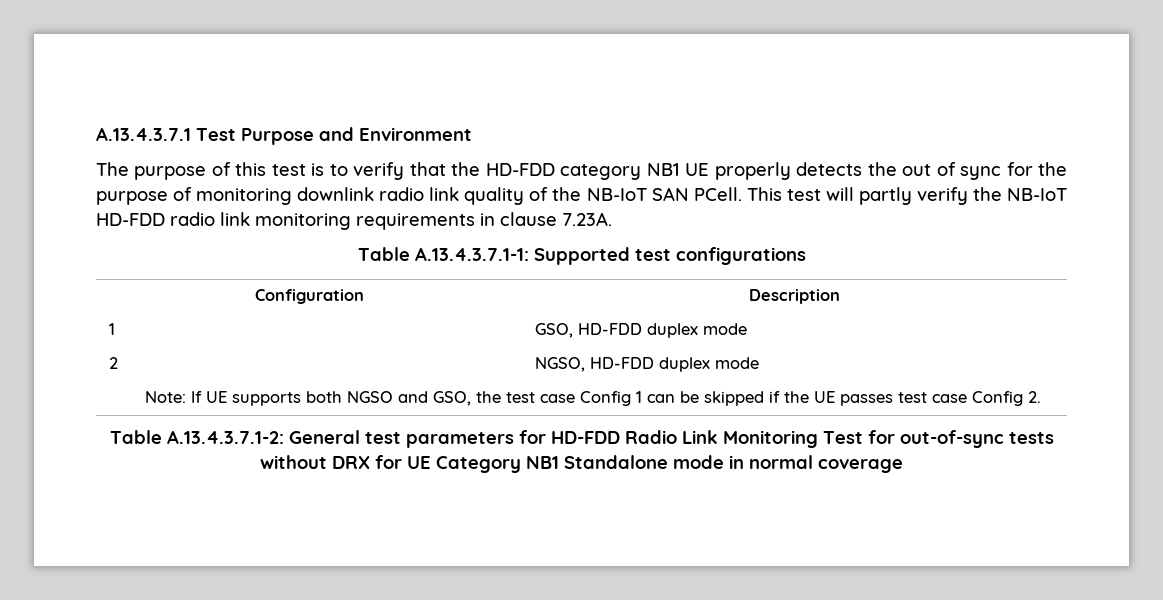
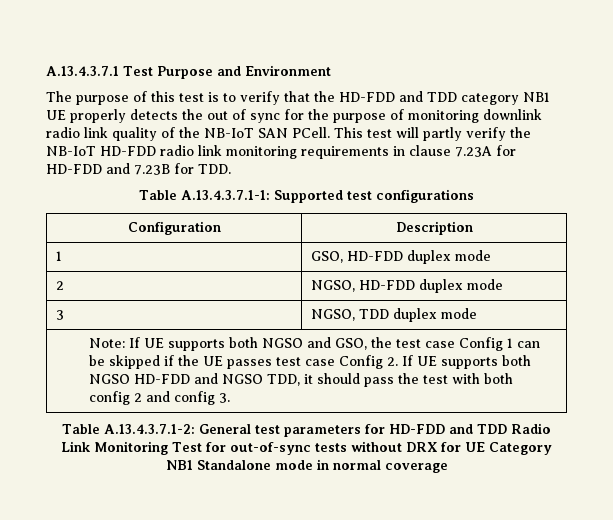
(555, 169) none -> [399,91,457,102] and TDD
[562,212,612,226] 7.23A. -> [455,145,516,157] [46,163,231,175] 7.23A for HD-FDD and 7.23B for TDD.
(759, 363) none -> [56,310,65,320] [311,308,478,322] // 3 | NGSO, TDD duplex mode
(1042, 397) none -> [401,355,531,369] [88,373,513,387] [88,391,230,405] If UE supports both NGSO HD-FDD and NGSO TDD, it should pass the test with both config 2 and config 3.
(620, 437) none -> [448,424,507,434] and TDD

